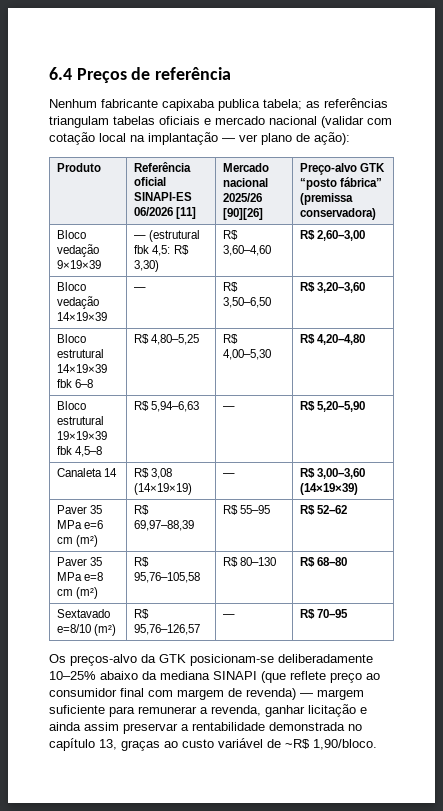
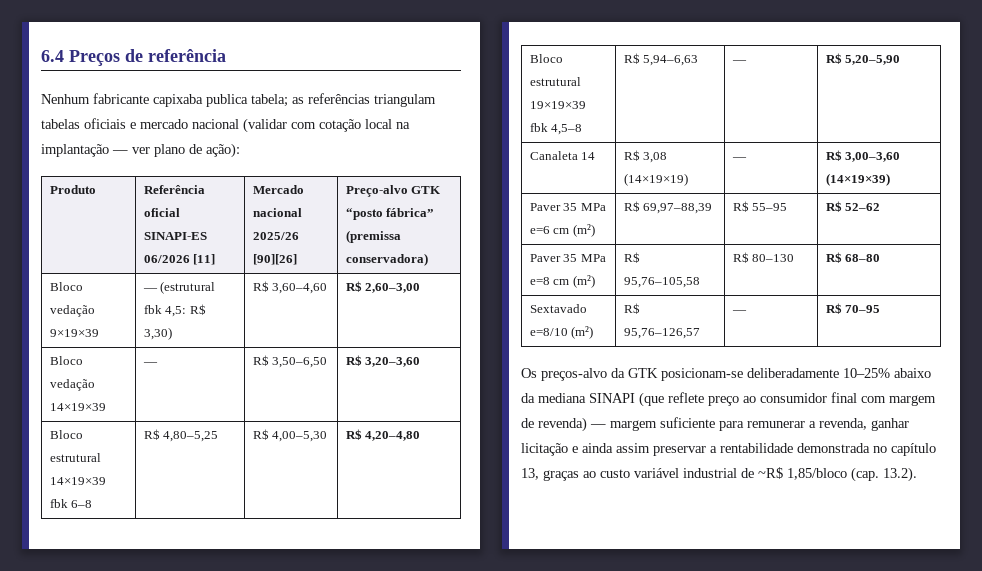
(263, 743) none -> [683,468,737,478] industrial
[313,739,377,750] 1,90/bloco. -> [787,467,917,482] 1,85/bloco (cap. 13.2).

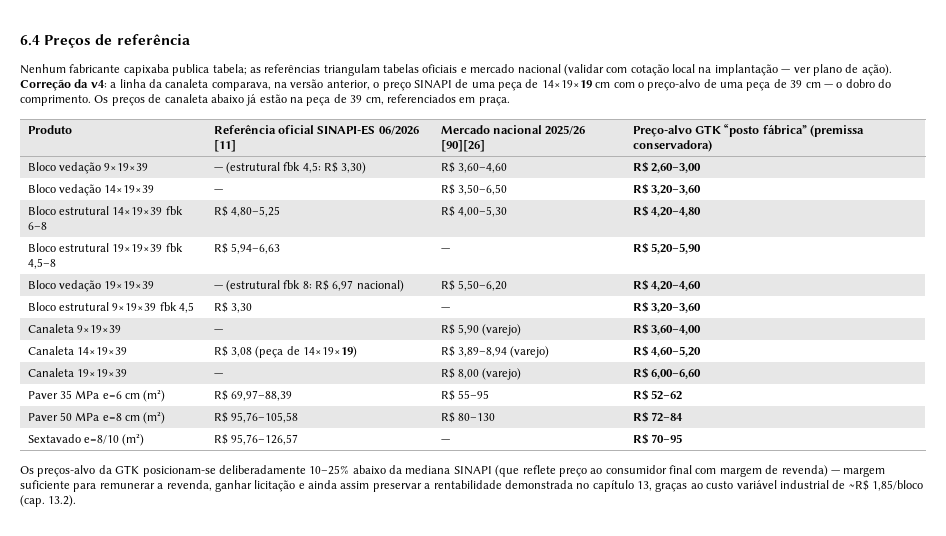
[206,143,240,158] ação): -> [861,64,892,76] [20,79,891,91] [20,94,510,106] ação). Correção da v4: a linha da canaleta comparava, na versão anterior, o preço SINAPI de uma peça de 14×19×19 cm com o preço-alvo de uma peça de 39 cm — o dobro do comprimento. Os preços de canaleta abaixo já estão na peça de 39 cm, referenciados em praça.
[529,151,596,160] [623,150,668,163] [623,173,688,186] [731,157,747,160] [825,150,901,162] [825,173,890,186] Canaleta 14 | R$ 3,08 (14×19×19) | — | R$ 3,00–3,60 (14×19×39) -> [27,280,155,292] [213,280,404,292] [440,280,507,291] [632,279,701,291] [27,302,195,313] [213,302,252,313] [440,307,450,311] [632,301,701,313] [27,324,121,333] [213,329,223,333] [440,324,522,336] [632,323,701,335] [27,346,127,355] [213,346,358,358] [440,346,550,358] [632,345,701,357] [27,368,127,377] [213,373,223,377] [440,368,522,380] [632,367,701,379] Bloco vedação 19×19×39 | — (estrutural fbk 8: R$ 6,97 nacional) | R$ 5,50–6,20 | R$ 4,20–4,60 // Bloco estrutural 9×19×39 fbk 4,5 | R$ 3,30 | — | R$ 3,20–3,60 // Canaleta 9×19×39 | — | R$ 5,90 (varejo) | R$ 3,60–4,00 // Canaleta 14×19×39 | R$ 3,08 (peça de 14×19×19) | R$ 3,89–8,94 (varejo) | R$ 4,60–5,20 // Canaleta 19×19×39 | — | R$ 8,00 (varejo) | R$ 6,00–6,60
[563,254,578,262] 35 -> [59,412,72,421] 50
[845,254,881,262] 68–80 -> [650,412,683,422] 72–84

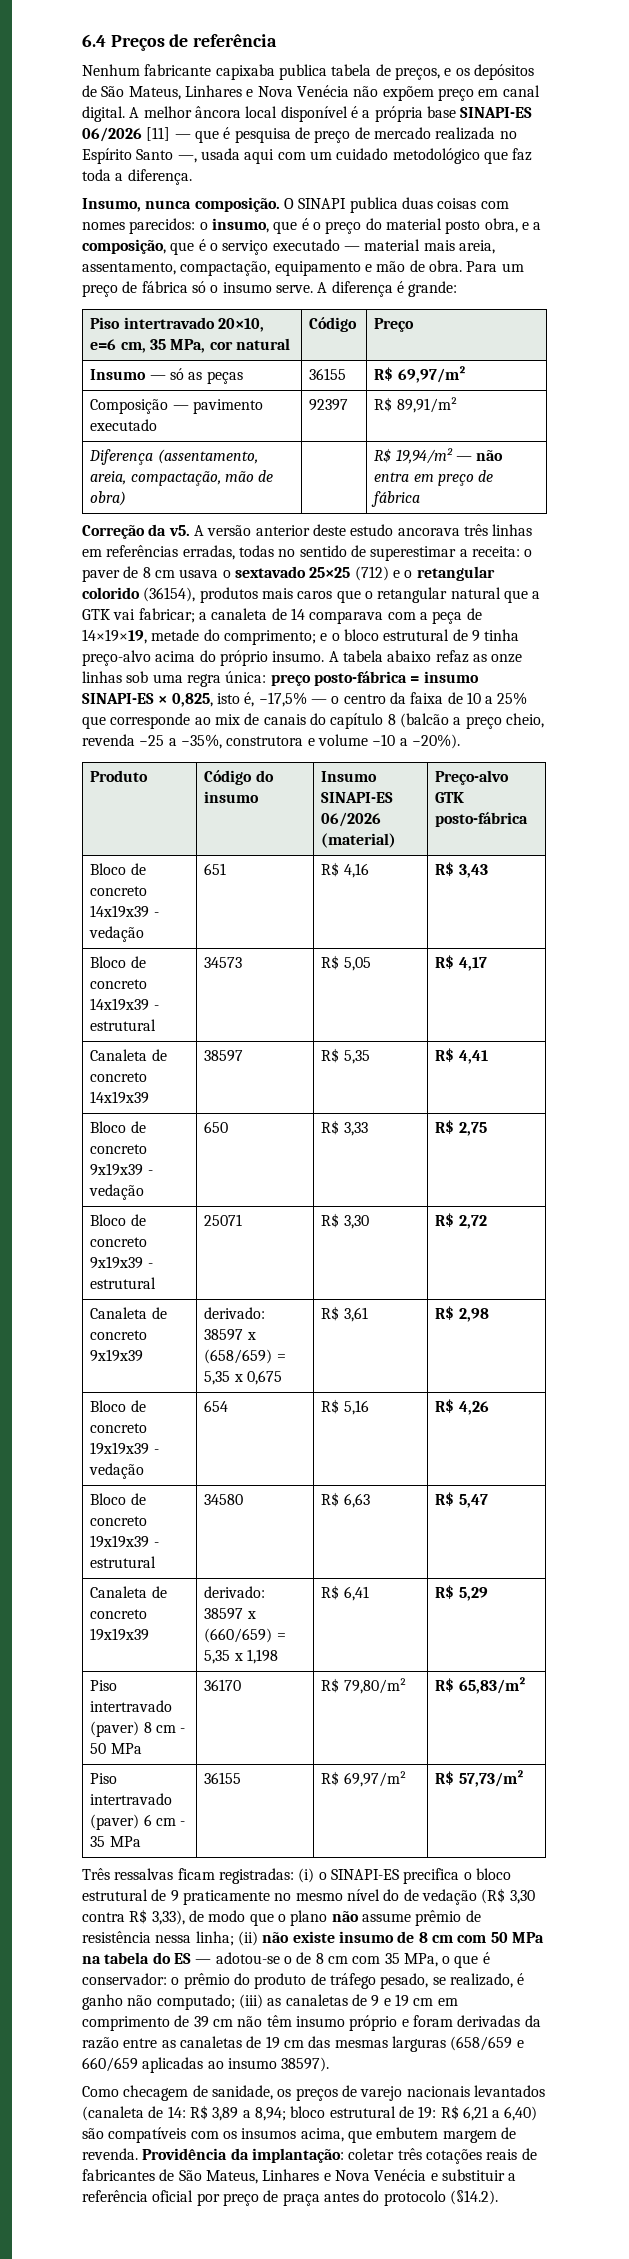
[212,64,892,76] [20,79,891,91] [20,94,510,106] [27,125,72,134] [213,125,419,135] [213,140,236,152] [440,125,586,135] [440,140,485,152] [632,124,865,137] [632,140,712,152] [27,162,149,174] [213,162,367,174] [440,162,507,173] [632,161,701,173] [27,184,155,196] [213,189,223,193] [440,184,507,195] [632,183,701,195] [27,206,183,215] [27,222,47,230] [213,206,280,217] [440,206,507,217] [632,205,701,217] [27,243,183,252] [27,258,56,269] [213,243,280,254] [440,248,450,252] [632,242,701,254] [27,280,155,292] [213,280,404,292] [440,280,507,291] [632,279,701,291] [27,302,195,313] [213,302,252,313] [440,307,450,311] [632,301,701,313] [27,324,121,333] [213,329,223,333] [440,324,522,336] [632,323,701,335] [27,346,127,355] [213,346,358,358] [440,346,550,358] [632,345,701,357] [27,368,127,377] [213,373,223,377] [440,368,522,380] [632,367,701,379] [27,390,166,402] [213,390,292,401] [440,390,489,401] [632,389,682,401] [27,412,166,424] [213,412,298,423] [440,412,495,423] [632,411,683,423] [27,434,145,446] [213,434,298,445] [440,439,450,443] [632,433,682,445] [20,465,886,477] [20,480,923,492] [20,495,77,507] tabela; as referências triangulam tabelas oficiais e mercado nacional (validar com cotação local na implantação — ver plano de ação). Correção da v4: a linha da canaleta comparava, na versão anterior, o preço SINAPI de uma peça de 14×19×19 cm com o preço-alvo de uma peça de 39 cm — o dobro do comprimento. Os preços de canaleta abaixo já estão na peça de 39 cm, referenciados em praça. // Produto | Referência oficial SINAPI-ES 06/2026 [11] | Mercado nacional 2025/26 [90][26] | Preço-alvo GTK “posto fábrica” (premissa conservadora) // Bloco vedação 9×19×39 | — (estrutural fbk 4,5: R$ 3,30) | R$ 3,60–4,60 | R$ 2,60–3,00 // Bloco vedação 14×19×39 | — | R$ 3,50–6,50 | R$ 3,20–3,60 // Bloco estrutural 14×19×39 fbk 6–8 | R$ 4,80–5,25 | R$ 4,00–5,30 | R$ 4,20–4,80 // Bloco estrutural 19×19×39 fbk 4,5–8 | R$ 5,94–6,63 | — | R$ 5,20–5,90 // Bloco vedação 19×19×39 | — (estrutural fbk 8: R$ 6,97 nacional) | R$ 5,50–6,20 | R$ 4,20–4,60 // Bloco estrutural 9×19×39 fbk 4,5 | R$ 3,30 | — | R$ 3,20–3,60 // Canaleta 9×19×39 | — | R$ 5,90 (varejo) | R$ 3,60–4,00 // Canaleta 14×19×39 | R$ 3,08 (peça de 14×19×19) | R$ 3,89–8,94 (varejo) | R$ 4,60–5,20 // Canaleta 19×19×39 | — | R$ 8,00 (varejo) | R$ 6,00–6,60 // Paver 35 MPa e=6 cm (m²) | R$ 69,97–88,39 | R$ 55–95 | R$ 52–62 // Paver 50 MPa e=8 cm (m²) | R$ 95,76–105,58 | R$ 80–130 | R$ 72–84 // Sextavado e=8/10 (m²) | R$ 95,76–126,57 | — | R$ 70–95 // Os preços-alvo da GTK posicionam-se deliberadamente 10–25% abaixo da mediana SINAPI (que reflete preço ao consumidor final com margem de revenda) — margem suficiente para remunerar a revenda, ganhar licitação e ainda assim preservar a rentabilidade demonstrada no capítulo 13, graças ao custo variável industrial de ~R$ 1,85/bloco (cap. 13.2). -> [331,64,534,80] [82,85,540,101] [82,106,533,122] [82,127,517,143] [82,148,533,164] [82,169,192,185] [82,197,509,213] [82,218,542,234] [82,239,495,255] [82,260,524,276] [82,281,458,297] [90,317,265,332] [90,338,291,353] [309,317,358,332] [374,318,415,332] [90,368,243,384] [309,368,347,380] [374,366,466,383] [90,399,264,414] [90,419,158,431] [309,399,349,411] [374,397,458,413] [89,449,258,465] [90,470,274,486] [90,491,127,506] [374,448,504,464] [374,470,494,486] [371,491,421,507] [82,524,533,539] [82,545,533,561] [82,566,495,582] [82,587,541,603] [82,608,482,624] [82,629,520,645] [82,650,523,666] [82,671,479,687] [82,692,528,707] [82,713,544,729] [82,734,460,749] [90,770,149,782] [204,770,274,785] [204,791,260,803] [321,771,378,782] [321,792,394,803] [321,812,382,827] [321,833,397,848] [435,770,510,785] [435,792,465,803] [435,812,529,827] [90,863,146,875] [90,886,148,896] [90,905,159,918] [89,926,145,942] [204,863,227,875] [321,862,369,878] [435,862,488,878] [90,956,146,968] [90,979,148,989] [90,998,159,1011] [90,1019,157,1031] [204,957,243,968] [321,955,371,971] [435,955,487,971] [90,1049,167,1061] [90,1072,148,1082] [90,1091,150,1104] [204,1050,244,1062] [321,1048,370,1064] [435,1048,488,1064] [90,1121,146,1133] [90,1144,148,1154] [90,1163,153,1176] [89,1184,145,1200] [204,1121,229,1133] [321,1120,368,1136] [435,1120,487,1136] [90,1214,146,1226] [90,1237,148,1247] [90,1256,153,1269] [90,1277,157,1289] [204,1214,243,1226] [321,1213,369,1229] [435,1213,487,1229] [90,1307,167,1319] [90,1330,148,1340] [90,1349,144,1362] [204,1307,266,1319] [204,1329,256,1341] [204,1349,286,1364] [204,1370,283,1385] [321,1306,368,1322] [435,1306,489,1322] [90,1400,146,1412] [90,1423,148,1433] [90,1442,159,1455] [89,1463,145,1479] [204,1400,229,1412] [321,1399,369,1415] [435,1399,489,1415] [90,1493,146,1505] [90,1516,148,1526] [90,1535,159,1548] [90,1556,157,1568] [204,1494,244,1505] [321,1492,370,1508] [435,1492,488,1508] [90,1586,167,1598] [90,1609,148,1619] [90,1628,150,1641] [204,1586,266,1598] [204,1608,256,1620] [204,1628,286,1643] [204,1649,279,1664] [321,1585,369,1601] [435,1585,488,1601] [90,1680,118,1691] [90,1700,173,1712] [90,1721,186,1737] [90,1743,142,1754] [204,1679,242,1691] [321,1678,407,1694] [435,1677,526,1694] [90,1773,118,1784] [90,1793,173,1805] [90,1814,186,1830] [90,1836,141,1847] [204,1772,242,1784] [321,1771,407,1787] [435,1770,524,1787] [82,1868,511,1884] [82,1888,535,1905] [82,1909,481,1926] [82,1931,544,1946] [82,1952,490,1968] [82,1973,525,1989] [82,1994,458,2010] [82,2015,541,2031] [82,2036,524,2052] [82,2057,330,2073] [82,2085,545,2101] [82,2105,538,2121] [82,2127,516,2143] [82,2148,537,2164] [82,2169,517,2184] [82,2190,498,2206] tabela de preços, e os depósitos de São Mateus, Linhares e Nova Venécia não expõem preço em canal digital. A melhor âncora local disponível é a própria base SINAPI-ES 06/2026 [11] — que é pesquisa de preço de mercado realizada no Espírito Santo —, usada aqui com um cuidado metodológico que faz toda a diferença. // Insumo, nunca composição. O SINAPI publica duas coisas com nomes parecidos: o insumo, que é o preço do material posto obra, e a composição, que é o serviço executado — material mais areia, assentamento, compactação, equipamento e mão de obra. Para um preço de fábrica só o insumo serve. A diferença é grande: // Piso intertravado 20×10, e=6 cm, 35 MPa, cor natural | Código | Preço // Insumo — só as peças | 36155 | R$ 69,97/m² // Composição — pavimento executado | 92397 | R$ 89,91/m² // Diferença (assentamento, areia, compactação, mão de obra) | | R$ 19,94/m² — não entra em preço de fábrica // Correção da v5. A versão anterior deste estudo ancorava três linhas em referências erradas, todas no sentido de superestimar a receita: o paver de 8 cm usava o sextavado 25×25 (712) e o retangular colorido (36154), produtos mais caros que o retangular natural que a GTK vai fabricar; a canaleta de 14 comparava com a peça de 14×19×19, metade do comprimento; e o bloco estrutural de 9 tinha preço-alvo acima do próprio insumo. A tabela abaixo refaz as onze linhas sob uma regra única: preço posto-fábrica = insumo SINAPI-ES × 0,825, isto é, −17,5% — o centro da faixa de 10 a 25% que corresponde ao mix de canais do capítulo 8 (balcão a preço cheio, revenda −25 a −35%, construtora e volume −10 a −20%). // Produto | Código do insumo | Insumo SINAPI-ES 06/2026 (material) | Preço-alvo GTK posto-fábrica // Bloco de concreto 14x19x39 - vedação | 651 | R$ 4,16 | R$ 3,43 // Bloco de concreto 14x19x39 - estrutural | 34573 | R$ 5,05 | R$ 4,17 // Canaleta de concreto 14x19x39 | 38597 | R$ 5,35 | R$ 4,41 // Bloco de concreto 9x19x39 - vedação | 650 | R$ 3,33 | R$ 2,75 // Bloco de concreto 9x19x39 - estrutural | 25071 | R$ 3,30 | R$ 2,72 // Canaleta de concreto 9x19x39 | derivado: 38597 x (658/659) = 5,35 x 0,675 | R$ 3,61 | R$ 2,98 // Bloco de concreto 19x19x39 - vedação | 654 | R$ 5,16 | R$ 4,26 // Bloco de concreto 19x19x39 - estrutural | 34580 | R$ 6,63 | R$ 5,47 // Canaleta de concreto 19x19x39 | derivado: 38597 x (660/659) = 5,35 x 1,198 | R$ 6,41 | R$ 5,29 // Piso intertravado (paver) 8 cm - 50 MPa | 36170 | R$ 79,80/m² | R$ 65,83/m² // Piso intertravado (paver) 6 cm - 35 MPa | 36155 | R$ 69,97/m² | R$ 57,73/m² // Três ressalvas ficam registradas: (i) o SINAPI-ES precifica o bloco estrutural de 9 praticamente no mesmo nível do de vedação (R$ 3,30 contra R$ 3,33), de modo que o plano não assume prêmio de resistência nessa linha; (ii) não existe insumo de 8 cm com 50 MPa na tabela do ES — adotou-se o de 8 cm com 35 MPa, o que é conservador: o prêmio do produto de tráfego pesado, se realizado, é ganho não computado; (iii) as canaletas de 9 e 19 cm em comprimento de 39 cm não têm insumo próprio e foram derivadas da razão entre as canaletas de 19 cm das mesmas larguras (658/659 e 660/659 aplicadas ao insumo 38597). // Como checagem de sanidade, os preços de varejo nacionais levantados (canaleta de 14: R$ 3,89 a 8,94; bloco estrutural de 19: R$ 6,21 a 6,40) são compatíveis com os insumos acima, que embutem margem de revenda. Providência da implantação: coletar três cotações reais de fabricantes de São Mateus, Linhares e Nova Venécia e substituir a referência oficial por preço de praça antes do protocolo (§14.2).

